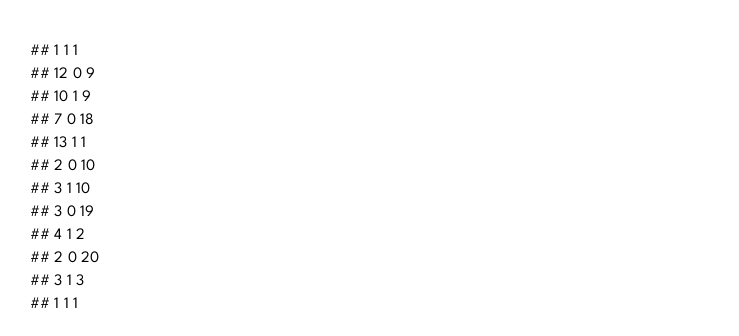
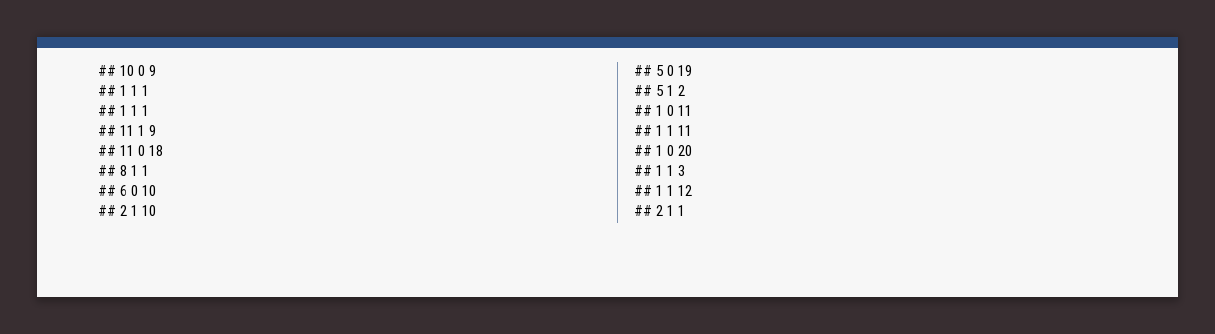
[30,44,78,55] [30,67,95,79] [30,90,69,102] ## 1 1 1 // ## 12 0 9 // ## 10 -> [98,65,157,76] [98,85,150,96] [98,105,150,116] [98,125,135,136] ## 10 0 9 // ## 1 1 1 // ## 1 1 1 // ## 11
[54,113,63,124] 7 -> [120,145,135,156] 11
[54,136,86,148] [30,159,64,170] 13 1 1 // ## 2 -> [120,165,150,176] [98,185,128,196] 8 1 1 // ## 6
[54,182,63,194] 3 -> [120,205,128,216] 2
[54,205,63,217] 3 -> [656,65,665,76] 5
[54,228,63,239] 4 -> [656,85,665,96] 5
[54,251,64,262] 2 -> [656,105,693,116] [634,125,693,136] [634,145,664,156] 1 0 11 // ## 1 1 11 // ## 1
[54,274,63,286] 3 -> [656,165,664,176] 1
(69, 302) none -> [678,185,693,196] [634,205,675,216] 12 // ## 2 1

